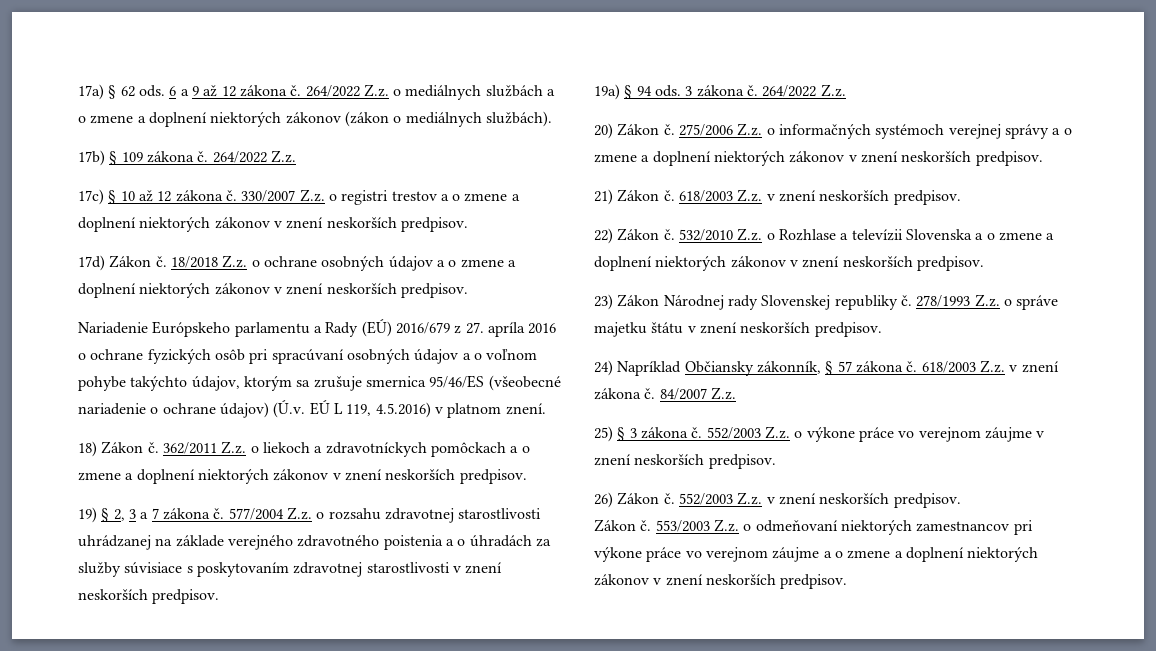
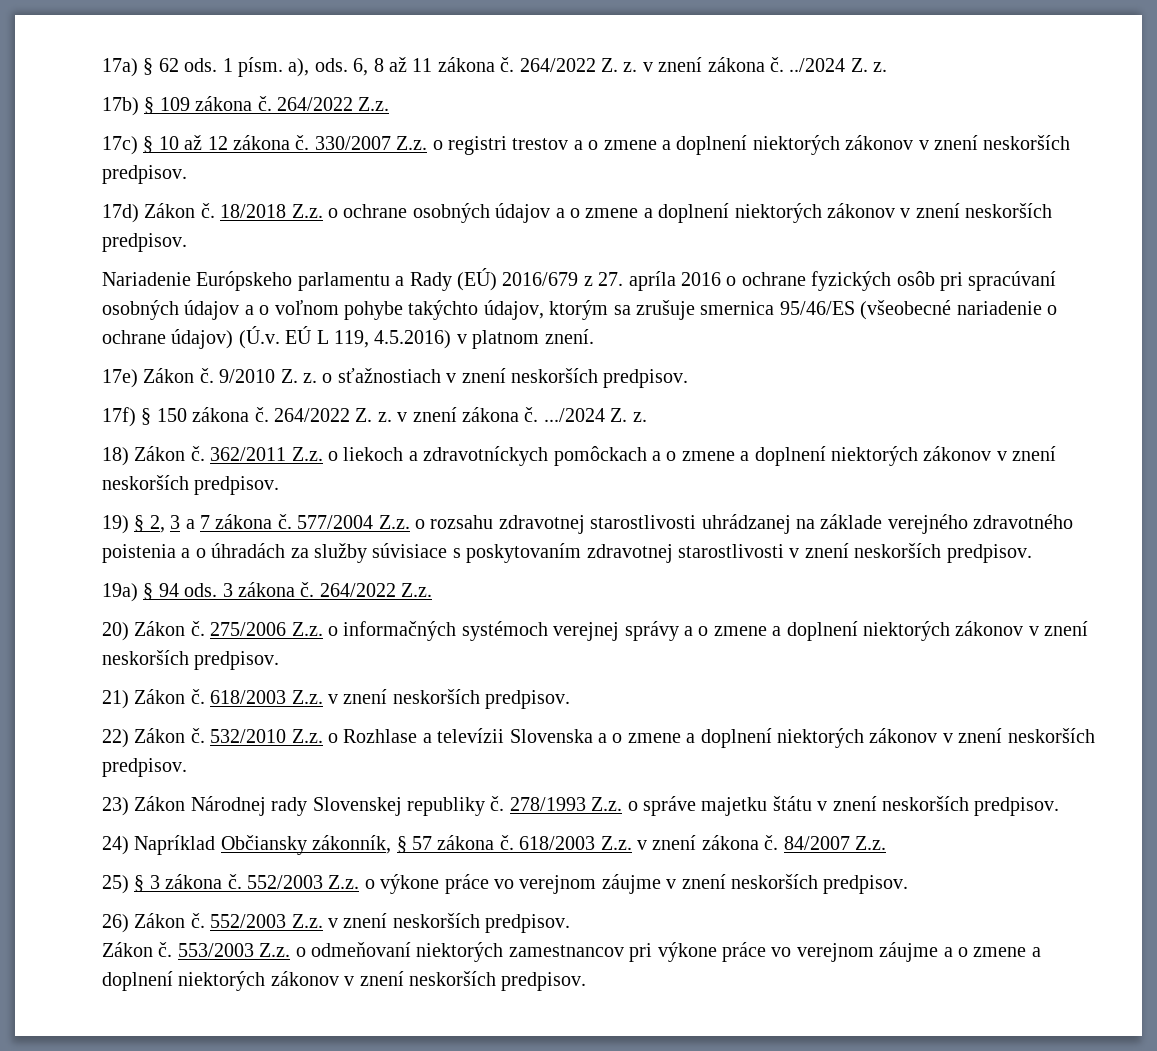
[169,84,556,100] [78,111,552,127] 6 a 9 až 12 zákona č. 264/2022 Z.z. o mediálnych službách a o zmene a doplnení niektorých zákonov (zákon o mediálnych službách). -> [222,57,888,77] 1 písm. a), ods. 6, 8 až 11 zákona č. 264/2022 Z. z. v znení zákona č. ../2024 Z. z.
(546, 409) none -> [102,368,689,388] [102,407,647,427] // 17e) Zákon č. 9/2010 Z. z. o sťažnostiach v znení neskorších predpisov. // 17f) § 150 zákona č. 264/2022 Z. z. v znení zákona č. .../2024 Z. z.

